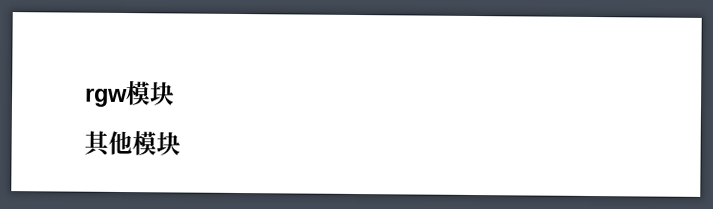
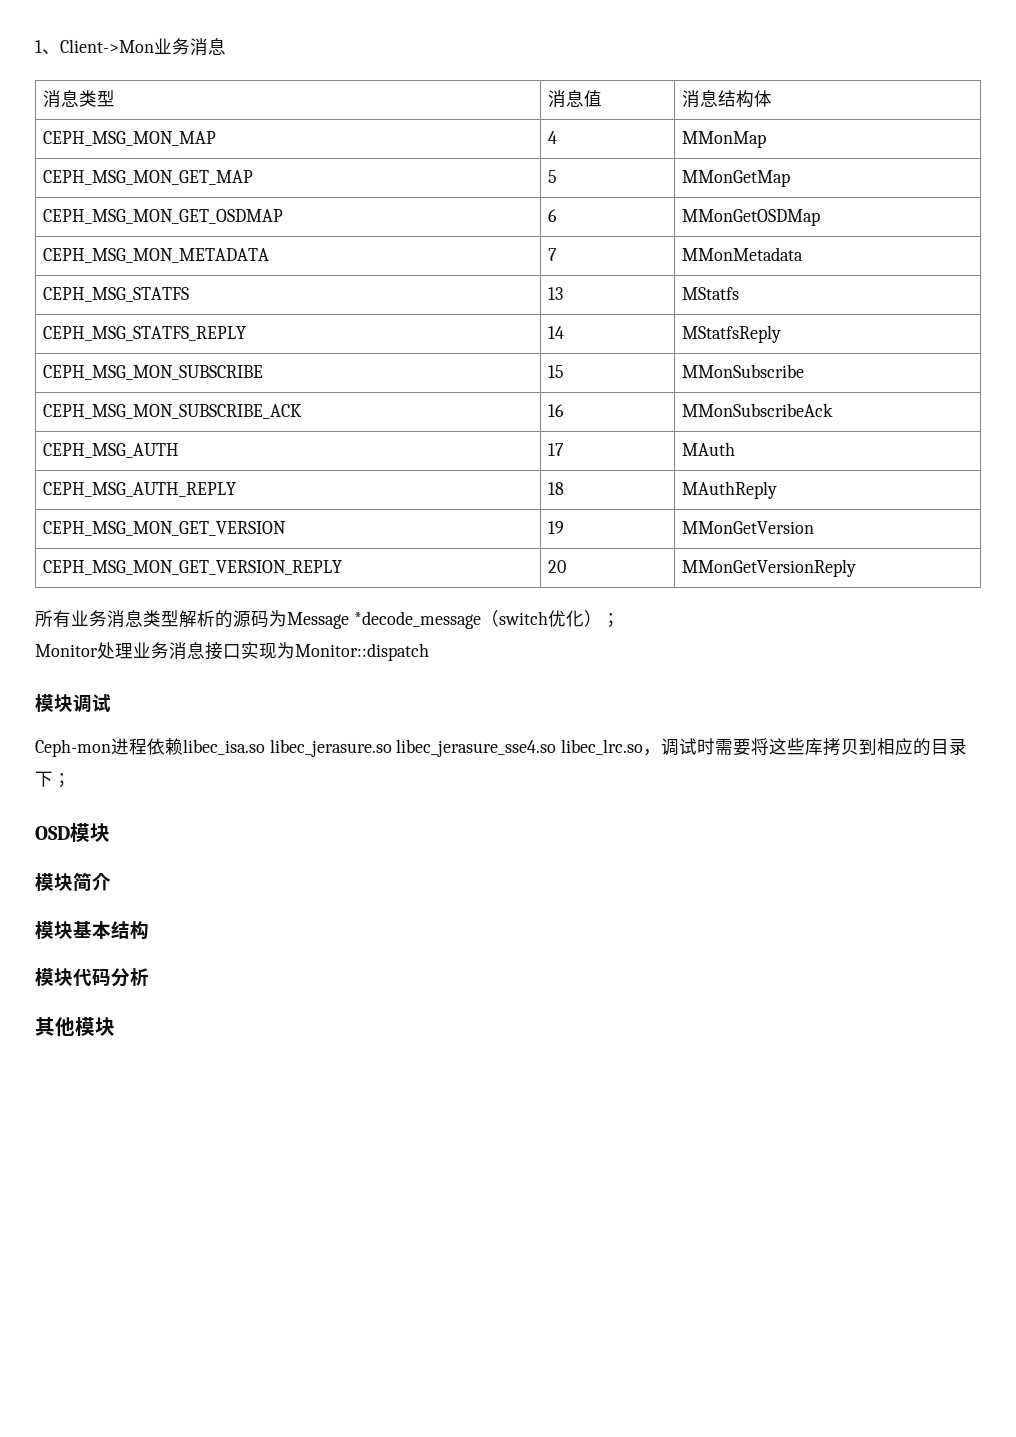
[84,81,175,108] rgw模块 -> [35,38,226,56] [43,90,116,108] [548,90,603,108] [682,90,773,108] [43,131,217,146] [548,131,558,144] [682,131,767,148] [43,170,254,185] [548,170,558,183] [682,170,791,187] [43,209,284,224] [548,209,558,222] [682,209,821,226] [43,248,270,263] [548,248,558,261] [682,247,804,261] [43,287,190,302] [548,287,564,300] [682,287,740,300] [43,326,247,341] [548,326,565,339] [682,325,782,343] [43,365,264,380] [548,365,565,378] [682,364,805,378] [43,404,303,419] [548,404,565,417] [682,403,834,417] [43,443,180,458] [548,443,565,456] [682,442,736,456] [43,482,237,497] [548,482,565,495] [682,481,778,499] [43,521,287,536] [548,521,565,534] [682,521,815,534] [43,560,343,575] [548,560,567,573] [682,559,857,577] [35,610,620,629] [35,642,429,661] [35,694,111,712] [35,738,968,757] [35,771,71,788] [35,822,110,842] [35,872,111,891] [35,920,149,940] [35,968,149,987] 1、Client->Mon业务消息 // 消息类型 | 消息值 | 消息结构体 // CEPH_MSG_MON_MAP | 4 | MMonMap // CEPH_MSG_MON_GET_MAP | 5 | MMonGetMap // CEPH_MSG_MON_GET_OSDMAP | 6 | MMonGetOSDMap // CEPH_MSG_MON_METADATA | 7 | MMonMetadata // CEPH_MSG_STATFS | 13 | MStatfs // CEPH_MSG_STATFS_REPLY | 14 | MStatfsReply // CEPH_MSG_MON_SUBSCRIBE | 15 | MMonSubscribe // CEPH_MSG_MON_SUBSCRIBE_ACK | 16 | MMonSubscribeAck // CEPH_MSG_AUTH | 17 | MAuth // CEPH_MSG_AUTH_REPLY | 18 | MAuthReply // CEPH_MSG_MON_GET_VERSION | 19 | MMonGetVersion // CEPH_MSG_MON_GET_VERSION_REPLY | 20 | MMonGetVersionReply // 所有业务消息类型解析的源码为Message *decode_message（switch优化）； // Monitor处理业务消息接口实现为Monitor::dispatch // 模块调试 // Ceph-mon进程依赖libec_isa.so libec_jerasure.so libec_jerasure_sse4.so libec_lrc.so，调试时需要将这些库拷贝到相应的目录下； // OSD模块 // 模块简介 // 模块基本结构 // 模块代码分析

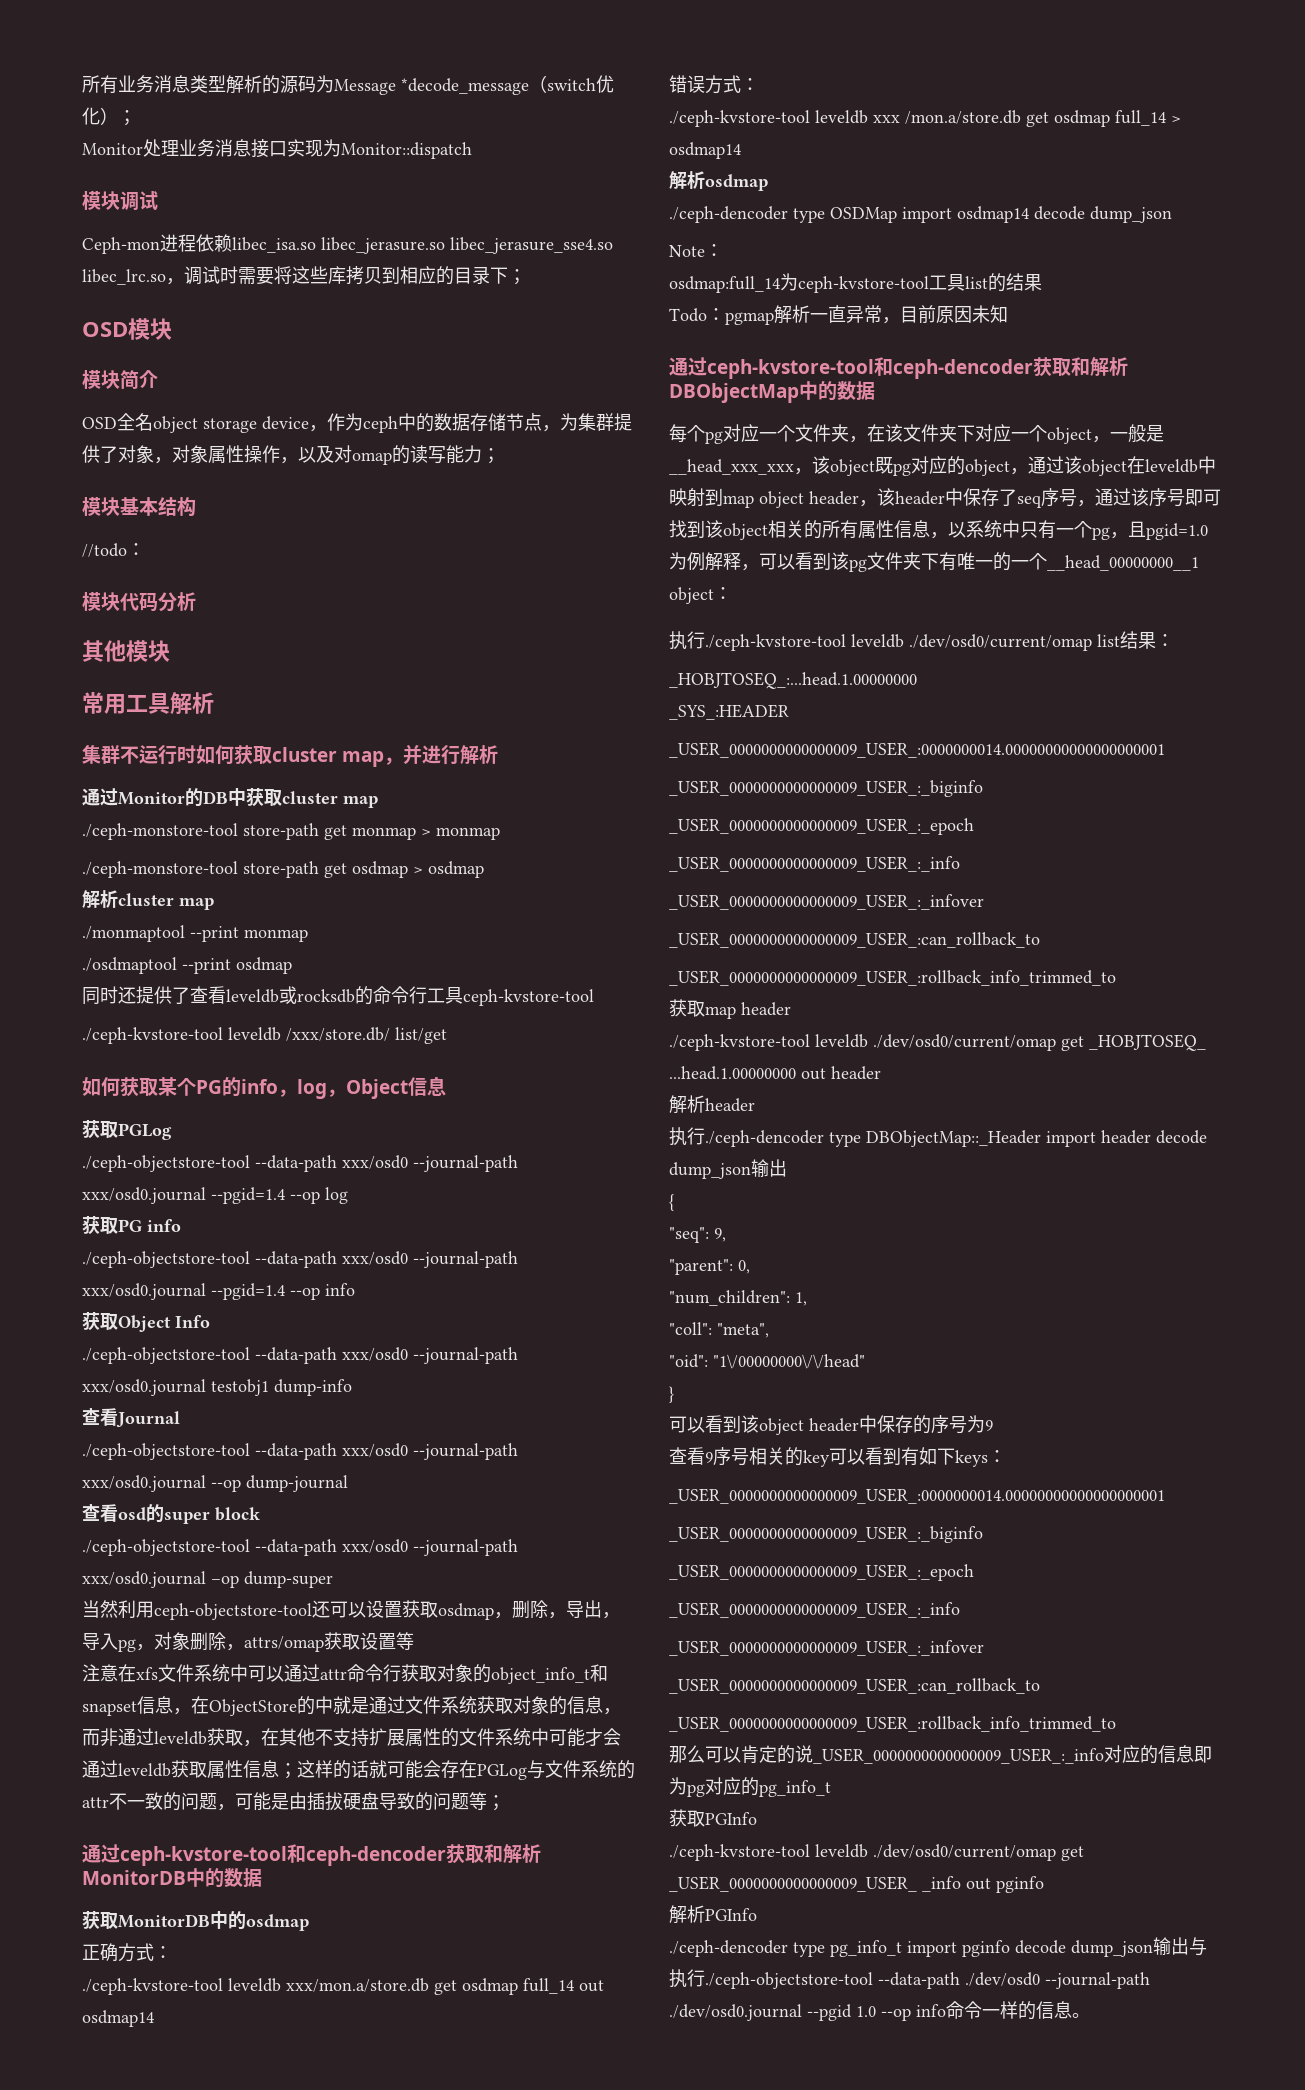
[35,38,226,56] [43,90,116,108] [548,90,603,108] [682,90,773,108] [43,131,217,146] [548,131,558,144] [682,131,767,148] [43,170,254,185] [548,170,558,183] [682,170,791,187] [43,209,284,224] [548,209,558,222] [682,209,821,226] [43,248,270,263] [548,248,558,261] [682,247,804,261] [43,287,190,302] [548,287,564,300] [682,287,740,300] [43,326,247,341] [548,326,565,339] [682,325,782,343] [43,365,264,380] [548,365,565,378] [682,364,805,378] [43,404,303,419] [548,404,565,417] [682,403,834,417] [43,443,180,458] [548,443,565,456] [682,442,736,456] [43,482,237,497] [548,482,565,495] [682,481,778,499] [43,521,287,536] [548,521,565,534] [682,521,815,534] [43,560,343,575] [548,560,567,573] [682,559,857,577] 1、Client->Mon业务消息 // 消息类型 | 消息值 | 消息结构体 // CEPH_MSG_MON_MAP | 4 | MMonMap // CEPH_MSG_MON_GET_MAP | 5 | MMonGetMap // CEPH_MSG_MON_GET_OSDMAP | 6 | MMonGetOSDMap // CEPH_MSG_MON_METADATA | 7 | MMonMetadata // CEPH_MSG_STATFS | 13 | MStatfs // CEPH_MSG_STATFS_REPLY | 14 | MStatfsReply // CEPH_MSG_MON_SUBSCRIBE | 15 | MMonSubscribe // CEPH_MSG_MON_SUBSCRIBE_ACK | 16 | MMonSubscribeAck // CEPH_MSG_AUTH | 17 | MAuth // CEPH_MSG_AUTH_REPLY | 18 | MAuthReply // CEPH_MSG_MON_GET_VERSION | 19 | MMonGetVersion // CEPH_MSG_MON_GET_VERSION_REPLY | 20 | MMonGetVersionReply // -> (82, 84) none
(111, 882) none -> [82,413,632,433] [82,445,500,465] // OSD全名object storage device，作为ceph中的数据存储节点，为集群提供了对象，对象属性操作，以及对omap的读写能力；
(149, 930) none -> [82,543,145,557] // //todo：
(115, 1026) none -> [82,692,214,715] [82,744,499,767] [82,787,378,808] [82,823,500,840] [82,861,484,878] [82,890,214,910] [82,925,308,942] [82,957,292,974] [82,986,594,1006] [82,1027,447,1044] [82,1076,446,1099] [82,1119,172,1140] [82,1155,518,1172] [82,1187,348,1204] [82,1215,181,1235] [82,1251,518,1268] [82,1283,355,1300] [82,1311,210,1332] [82,1347,518,1364] [82,1379,352,1396] [82,1408,180,1428] [82,1443,518,1460] [82,1475,348,1492] [82,1504,260,1524] [82,1539,518,1556] [82,1571,333,1588] [82,1600,620,1620] [82,1632,414,1652] [82,1664,608,1684] [82,1696,621,1716] [82,1728,621,1747] [82,1760,635,1780] [82,1792,505,1811] [82,1844,541,1866] [82,1868,262,1888] [82,1910,309,1931] [82,1943,172,1962] [82,1978,604,1995] [82,2010,154,2027] [669,75,759,94] [669,110,1181,127] [669,142,741,159] [669,171,768,191] [669,206,1172,223] [669,244,723,257] [669,273,1042,293] [669,305,1008,325] [669,357,1128,379] [669,381,875,403] [669,424,1164,444] [669,456,1216,476] [669,488,1221,508] [669,520,1208,540] [669,552,1199,572] [669,587,732,604] [669,631,1174,651] [669,672,917,689] [669,704,789,720] [669,742,1165,758] [669,780,983,797] [669,818,974,835] [669,856,960,872] [669,894,984,910] [669,932,1040,948] [669,970,1116,986] [669,999,791,1019] [669,1034,1206,1051] [669,1066,881,1080] [669,1095,755,1114] [669,1127,1207,1147] [669,1159,787,1179] [669,1194,674,1211] [669,1227,726,1243] [669,1259,750,1275] [669,1290,807,1306] [669,1322,769,1338] [669,1354,865,1369] [669,1386,674,1403] [669,1415,993,1435] [669,1447,1006,1467] [669,1488,1165,1504] [669,1526,983,1543] [669,1564,974,1581] [669,1602,960,1618] [669,1640,984,1656] [669,1678,1040,1694] [669,1716,1116,1732] [669,1745,1212,1764] [669,1777,831,1797] [669,1809,757,1827] [669,1844,1084,1861] [669,1876,1044,1893] [669,1905,757,1924] [669,1937,1207,1957] [669,1969,1150,1989] [669,2001,1090,2021] // 常用工具解析 // 集群不运行时如何获取cluster map，并进行解析 // 通过Monitor的DB中获取cluster map // ./ceph-monstore-tool store-path get monmap > monmap // ./ceph-monstore-tool store-path get osdmap > osdmap // 解析cluster map // ./monmaptool --print monmap // ./osdmaptool --print osdmap // 同时还提供了查看leveldb或rocksdb的命令行工具ceph-kvstore-tool // ./ceph-kvstore-tool leveldb /xxx/store.db/ list/get // 如何获取某个PG的info，log，Object信息 // 获取PGLog // ./ceph-objectstore-tool --data-path xxx/osd0 --journal-path xxx/osd0.journal --pgid=1.4 --op log // 获取PG info // ./ceph-objectstore-tool --data-path xxx/osd0 --journal-path xxx/osd0.journal --pgid=1.4 --op info // 获取Object Info // ./ceph-objectstore-tool --data-path xxx/osd0 --journal-path xxx/osd0.journal testobj1 dump-info // 查看Journal // ./ceph-objectstore-tool --data-path xxx/osd0 --journal-path xxx/osd0.journal --op dump-journal // 查看osd的super block // ./ceph-objectstore-tool --data-path xxx/osd0 --journal-path xxx/osd0.journal –op dump-super // 当然利用ceph-objectstore-tool还可以设置获取osdmap，删除，导出，导入pg，对象删除，attrs/omap获取设置等 // 注意在xfs文件系统中可以通过attr命令行获取对象的object_info_t和snapset信息，在ObjectStore的中就是通过文件系统获取对象的信息，而非通过leveldb获取，在其他不支持扩展属性的文件系统中可能才会通过leveldb获取属性信息；这样的话就可能会存在PGLog与文件系统的attr不一致的问题，可能是由插拔硬盘导致的问题等； // 通过ceph-kvstore-tool和ceph-dencoder获取和解析MonitorDB中的数据 // 获取MonitorDB中的osdmap // 正确方式： // ./ceph-kvstore-tool leveldb xxx/mon.a/store.db get osdmap full_14 out osdmap14 // 错误方式： // ./ceph-kvstore-tool leveldb xxx /mon.a/store.db get osdmap full_14 > osdmap14 // 解析osdmap // ./ceph-dencoder type OSDMap import osdmap14 decode dump_json // Note： // osdmap:full_14为ceph-kvstore-tool工具list的结果 // Todo：pgmap解析一直异常，目前原因未知 // 通过ceph-kvstore-tool和ceph-dencoder获取和解析DBObjectMap中的数据 // 每个pg对应一个文件夹，在该文件夹下对应一个object，一般是__head_xxx_xxx，该object既pg对应的object，通过该object在leveldb中映射到map object header，该header中保存了seq序号，通过该序号即可找到该object相关的所有属性信息，以系统中只有一个pg，且pgid=1.0为例解释，可以看到该pg文件夹下有唯一的一个__head_00000000__1 object： // 执行./ceph-kvstore-tool leveldb ./dev/osd0/current/omap list结果： // _HOBJTOSEQ_:...head.1.00000000 // _SYS_:HEADER // _USER_0000000000000009_USER_:0000000014.00000000000000000001 // _USER_0000000000000009_USER_:_biginfo // _USER_0000000000000009_USER_:_epoch // _USER_0000000000000009_USER_:_info // _USER_0000000000000009_USER_:_infover // _USER_0000000000000009_USER_:can_rollback_to // _USER_0000000000000009_USER_:rollback_info_trimmed_to // 获取map header // ./ceph-kvstore-tool leveldb ./dev/osd0/current/omap get _HOBJTOSEQ_ ...head.1.00000000 out header // 解析header // 执行./ceph-dencoder type DBObjectMap::_Header import header decode dump_json输出 // { // "seq": 9, // "parent": 0, // "num_children": 1, // "coll": "meta", // "oid": "1\/00000000\/\/head" // } // 可以看到该object header中保存的序号为9 // 查看9序号相关的key可以看到有如下keys： // _USER_0000000000000009_USER_:0000000014.00000000000000000001 // _USER_0000000000000009_USER_:_biginfo // _USER_0000000000000009_USER_:_epoch // _USER_0000000000000009_USER_:_info // _USER_0000000000000009_USER_:_infover // _USER_0000000000000009_USER_:can_rollback_to // _USER_0000000000000009_USER_:rollback_info_trimmed_to // 那么可以肯定的说_USER_0000000000000009_USER_:_info对应的信息即为pg对应的pg_info_t // 获取PGInfo // ./ceph-kvstore-tool leveldb ./dev/osd0/current/omap get _USER_0000000000000009_USER_ _info out pginfo // 解析PGInfo // ./ceph-dencoder type pg_info_t import pginfo decode dump_json输出与执行./ceph-objectstore-tool --data-path ./dev/osd0 --journal-path ./dev/osd0.journal --pgid 1.0 --op info命令一样的信息。

